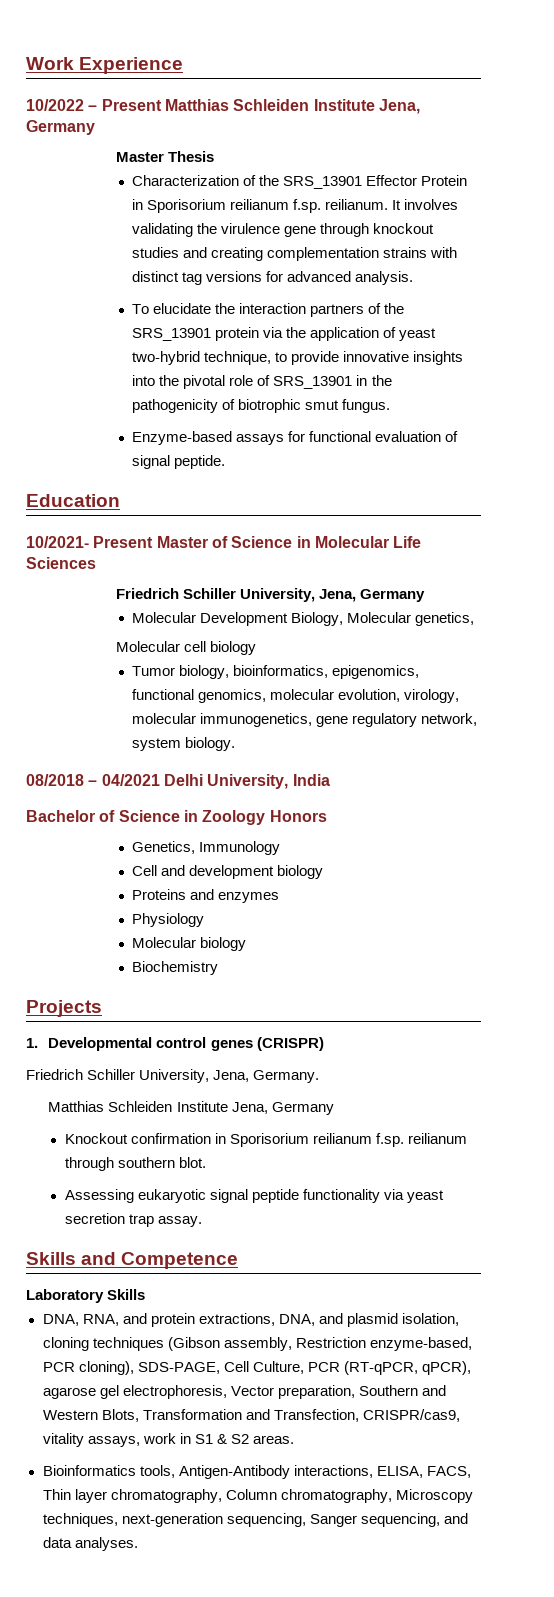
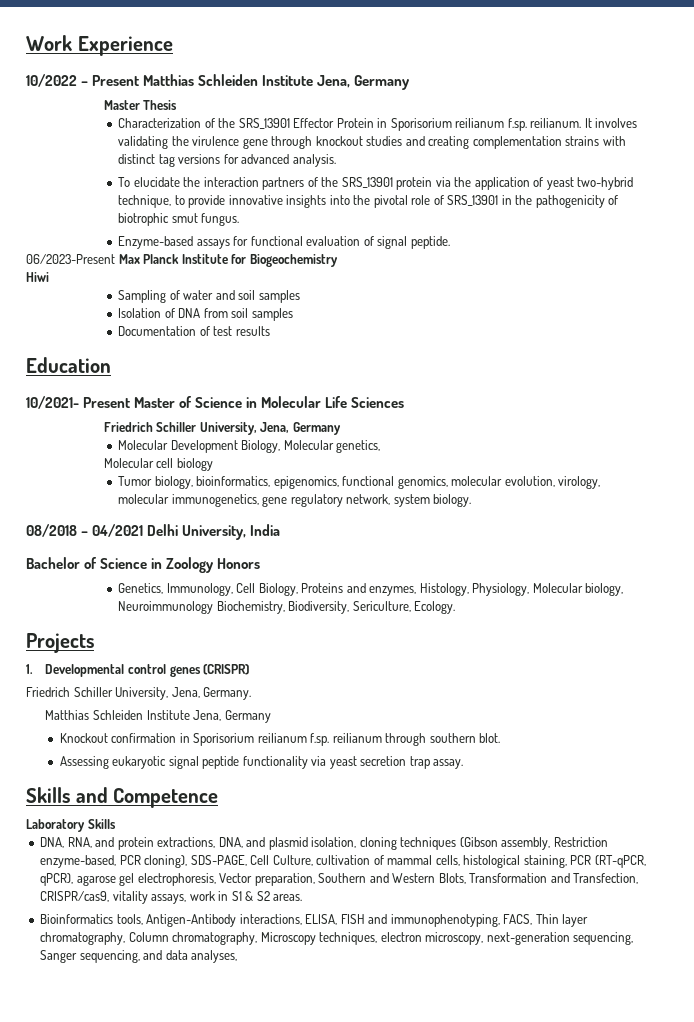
(226, 462) none -> [26,254,338,267] [26,272,49,282] [118,290,300,303] [118,308,293,321] [118,326,270,336] // 06/2023-Present Max Planck Institute for Biogeochemistry // Hiwi // Sampling of water and soil samples // Isolation of DNA from soil samples // Documentation of test results
[199,841,281,855] [132,865,324,879] [132,889,280,903] [132,913,205,927] [132,937,247,951] [132,961,219,975] Immunology // Cell and development biology // Proteins and enzymes // Physiology // Molecular biology // Biochemistry -> [166,583,624,596] [118,601,456,614] Immunology, Cell Biology, Proteins and enzymes, Histology, Physiology, Molecular biology, Neuroimmunology Biochemistry, Biodiversity, Sericulture, Ecology.
(304, 1367) none -> [316,855,567,868] cultivation of mammal cells, histological staining,
(423, 1472) none -> [340,914,500,927] FISH and immunophenotyping,
(118, 1520) none -> [380,932,484,945] electron microscopy,
[74,1537,138,1551] analyses. -> [191,950,238,963] analyses,

